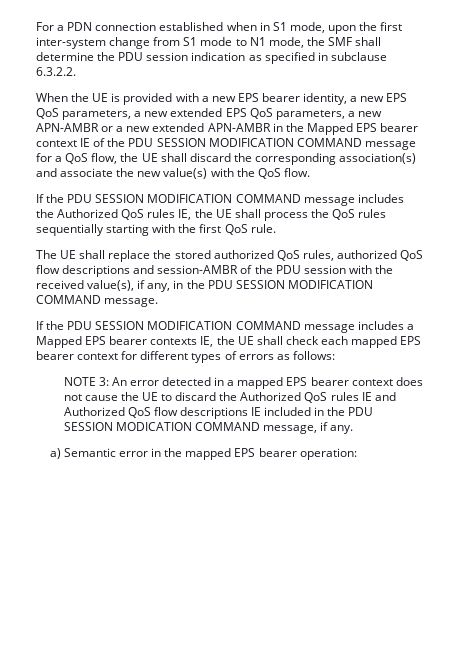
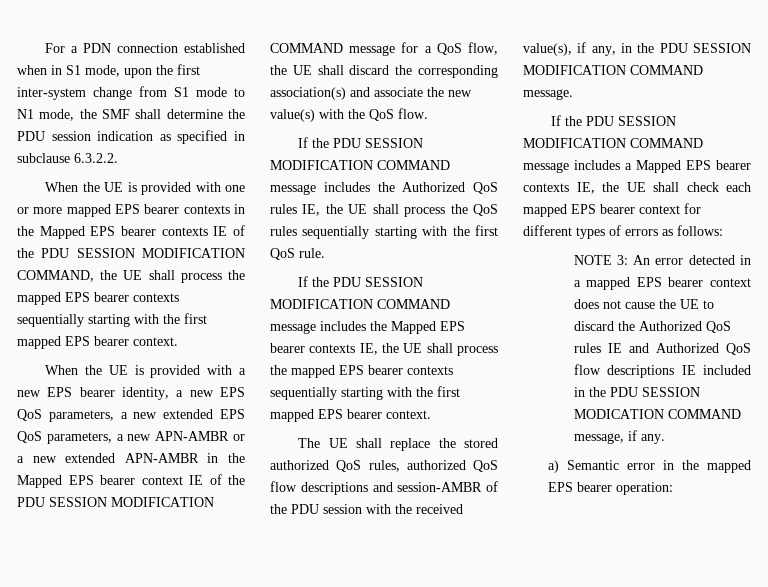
(76, 71) none -> [45,182,245,195] [17,204,245,217] [17,225,245,239] [17,248,245,258] [17,270,245,283] [17,292,179,305] [17,313,207,327] [17,336,178,349] // When the UE is provided with one or more mapped EPS bearer contexts in the Mapped EPS bearer contexts IE of the PDU SESSION MODIFICATION COMMAND, the UE shall process the mapped EPS bearer contexts sequentially starting with the first mapped EPS bearer context.
(276, 228) none -> [298,276,424,287] [270,299,450,309] [270,321,465,334] [270,343,498,356] [270,365,453,378] [270,386,460,400] [270,409,431,422] // If the PDU SESSION MODIFICATION COMMAND message includes the Mapped EPS bearer contexts IE, the UE shall process the mapped EPS bearer contexts sequentially starting with the first mapped EPS bearer context.

